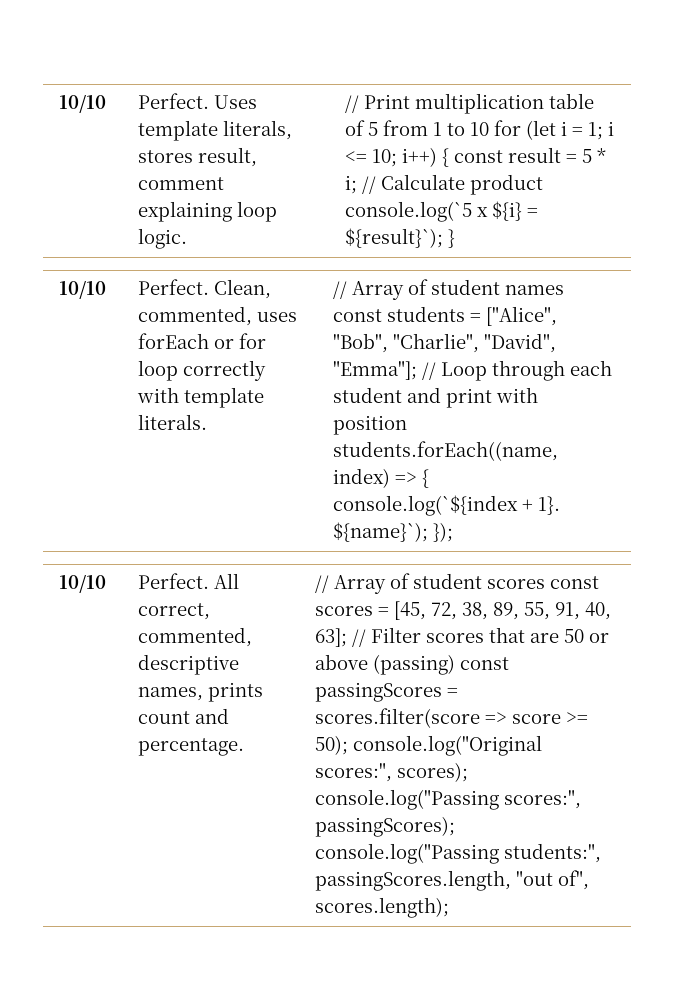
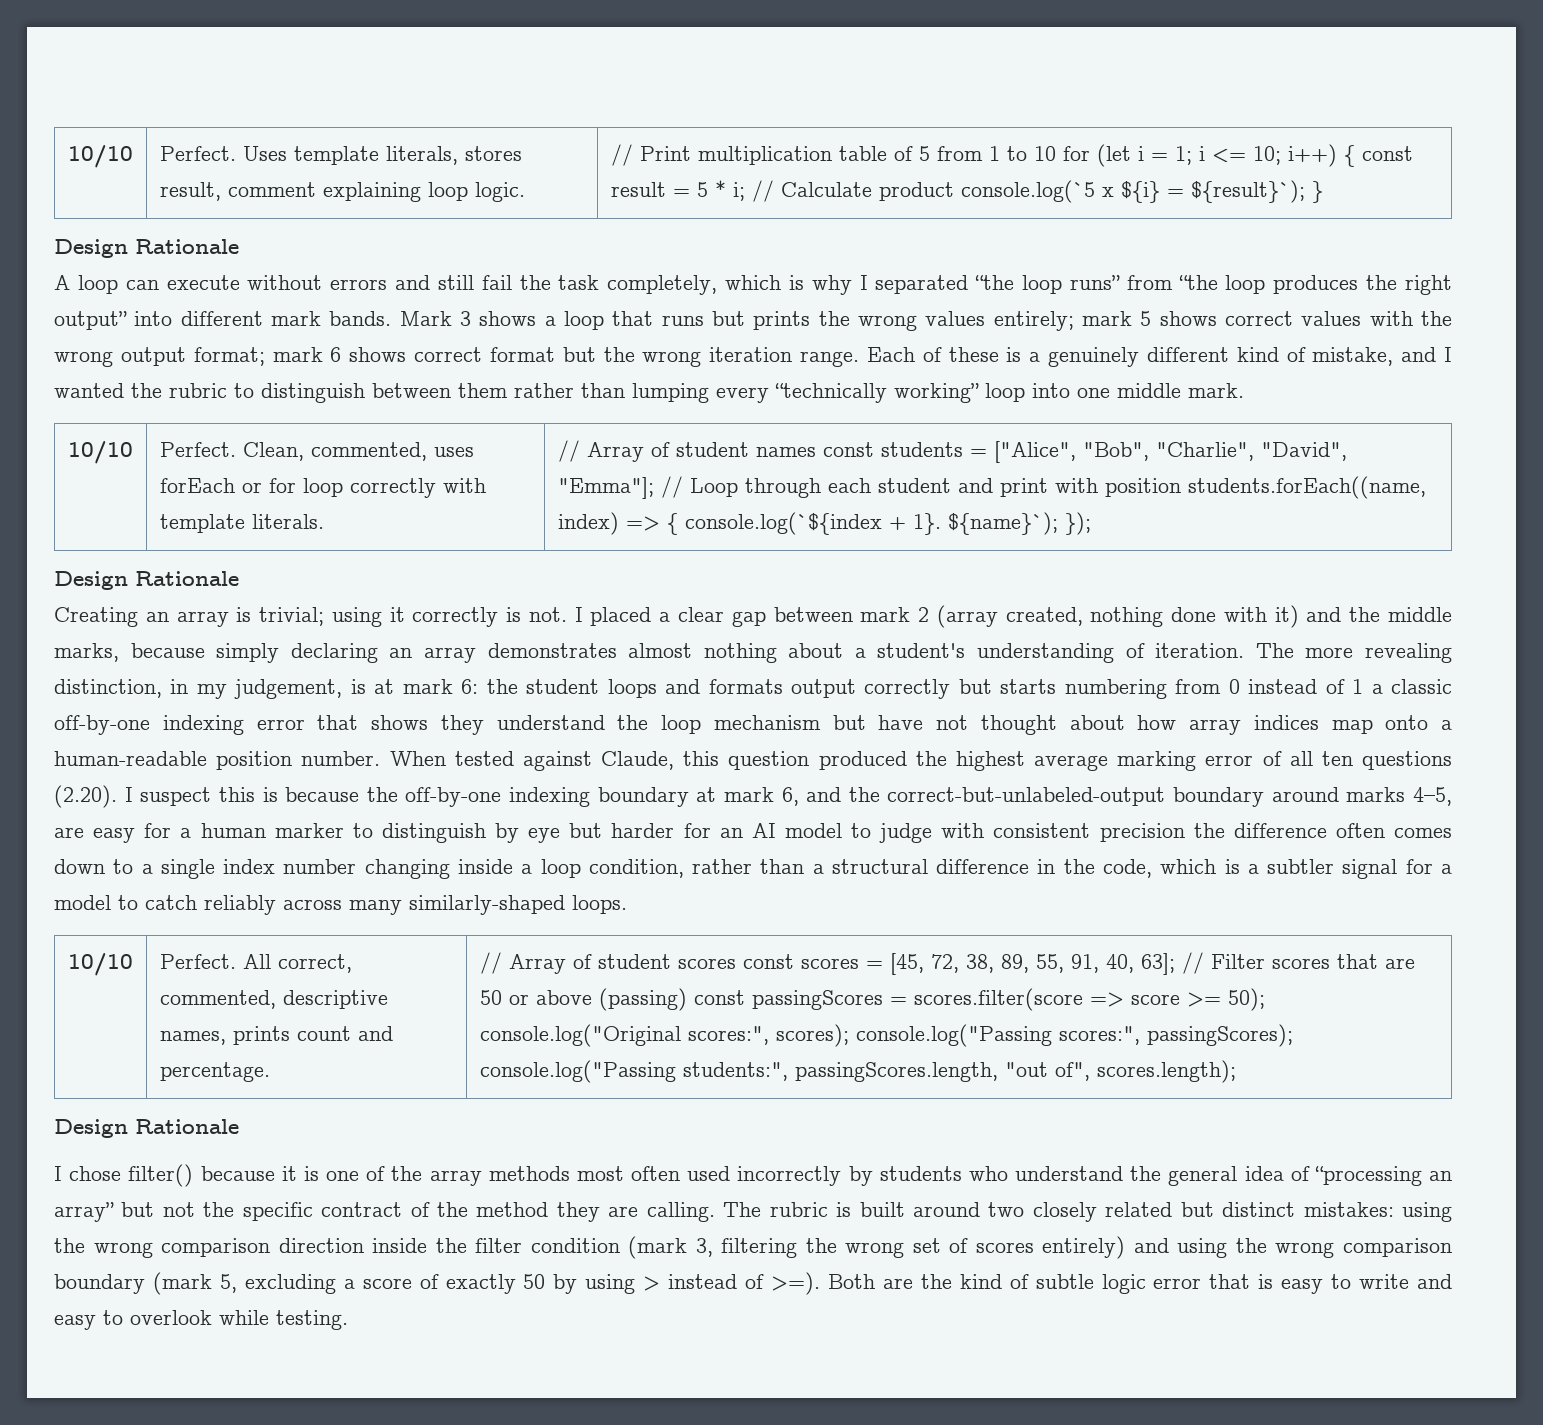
(455, 238) none -> [54,239,239,258] [54,275,1452,295] [54,311,1452,331] [54,347,1452,367] [54,383,1244,403] // Design Rationale // A loop can execute without errors and still fail the task completely, which is why I separated “the loop runs” from “the loop produces the right output” into different mark bands. Mark 3 shows a loop that runs but prints the wrong values entirely; mark 5 shows correct values with the wrong output format; mark 6 shows correct format but the wrong iteration range. Each of these is a genuinely different kind of mistake, and I wanted the rubric to distinguish between them rather than lumping every “technically working” loop into one middle mark.
(453, 532) none -> [54,571,239,590] [54,605,1452,628] [54,643,1452,663] [54,679,1452,699] [54,715,1452,735] [54,751,1453,771] [54,785,1452,808] [54,823,1452,843] [54,859,1452,879] [54,895,627,915] // Design Rationale // Creating an array is trivial; using it correctly is not. I placed a clear gap between mark 2 (array created, nothing done with it) and the middle marks, because simply declaring an array demonstrates almost nothing about a student's understanding of iteration. The more revealing distinction, in my judgement, is at mark 6: the student loops and formats output correctly but starts numbering from 0 instead of 1 a classic off-by-one indexing error that shows they understand the loop mechanism but have not thought about how array indices map onto a human-readable position number. When tested against Claude, this question produced the highest average marking error of all ten questions (2.20). I suspect this is because the off-by-one indexing boundary at mark 6, and the correct-but-unlabeled-output boundary around marks 4–5, are easy for a human marker to distinguish by eye but harder for an AI model to judge with consistent precision the difference often comes down to a single index number changing inside a loop condition, rather than a structural difference in the code, which is a subtler signal for a model to catch reliably across many similarly-shaped loops.
(449, 907) none -> [54,1119,239,1138] [54,1164,1453,1187] [54,1202,1453,1222] [54,1236,1453,1259] [54,1272,1452,1295] [54,1310,348,1330] // Design Rationale // I chose filter() because it is one of the array methods most often used incorrectly by students who understand the general idea of “processing an array” but not the specific contract of the method they are calling. The rubric is built around two closely related but distinct mistakes: using the wrong comparison direction inside the filter condition (mark 3, filtering the wrong set of scores entirely) and using the wrong comparison boundary (mark 5, excluding a score of exactly 50 by using > instead of >=). Both are the kind of subtle logic error that is easy to write and easy to overlook while testing.

